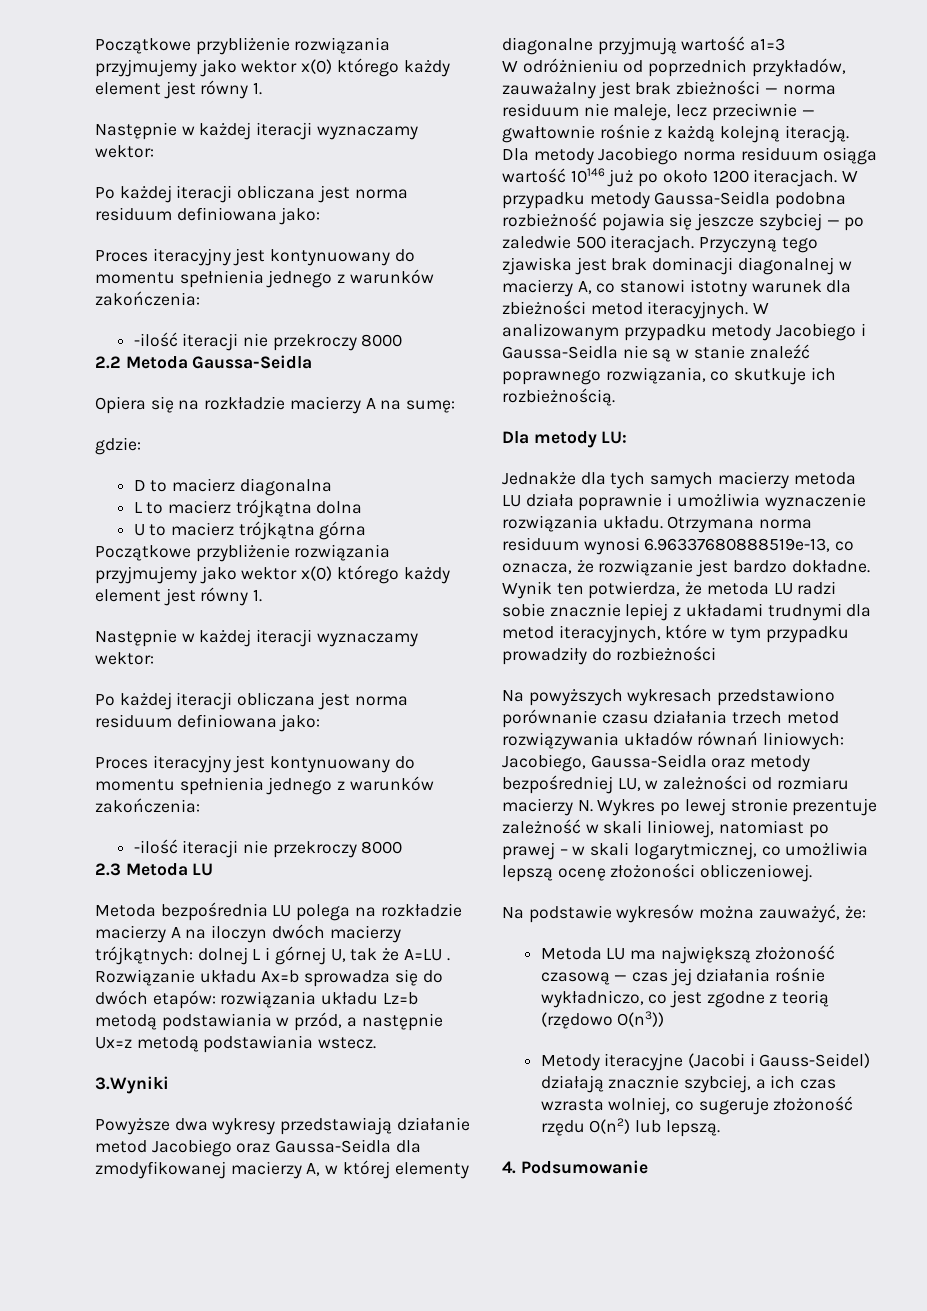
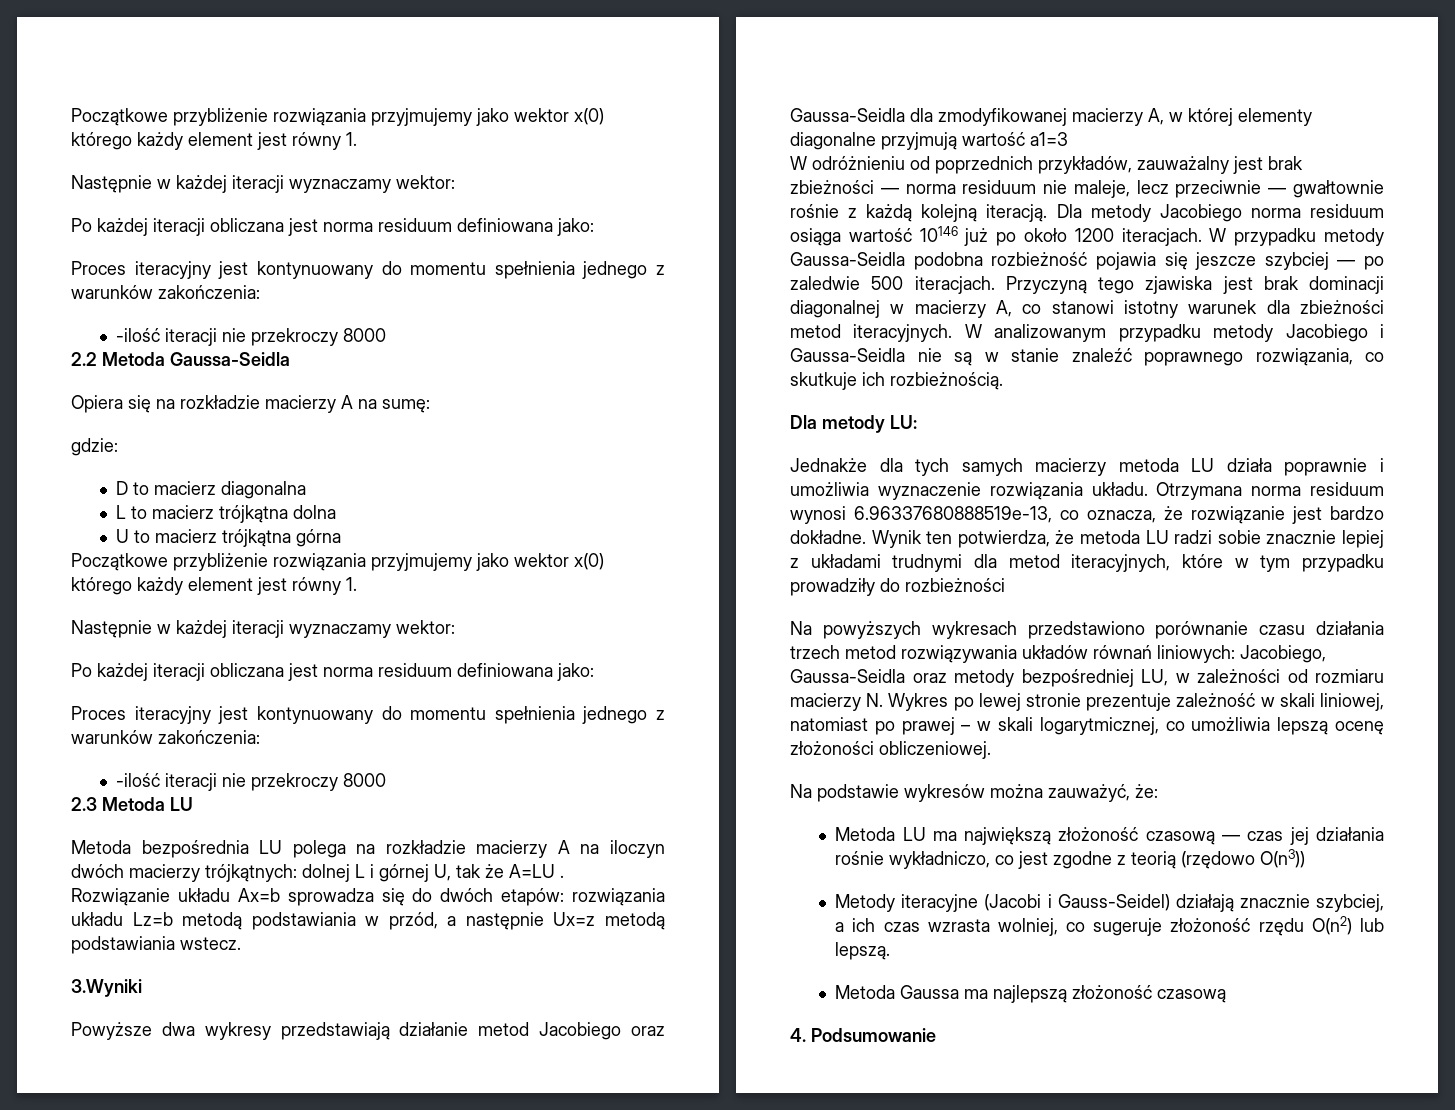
(720, 1128) none -> [835,985,1227,1003] // Metoda Gaussa ma najlepszą złożoność czasową

